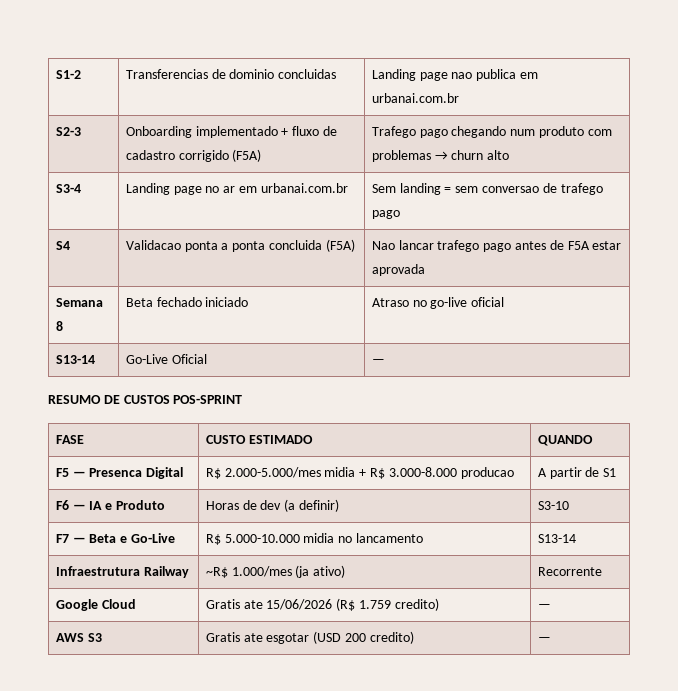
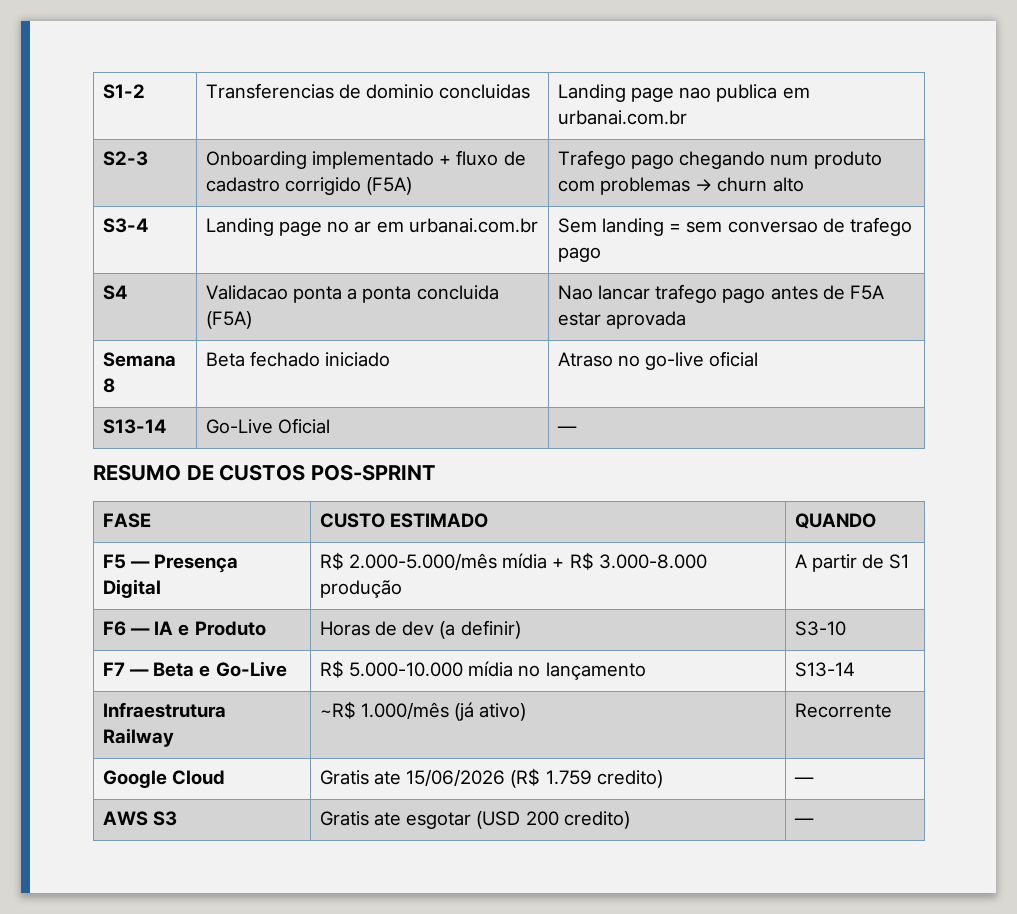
[89,468,143,477] Presenca -> [154,554,239,573] Presença
[224,467,356,478] 2.000-5.000/mes midia -> [349,553,548,571] 2.000-5.000/mês mídia
[460,467,514,479] producao -> [319,580,402,598] produção
[303,533,424,543] midia no lancamento -> [468,661,646,680] mídia no lançamento
[231,565,310,578] 1.000/mes (ja -> [361,702,475,721] 1.000/mês (já

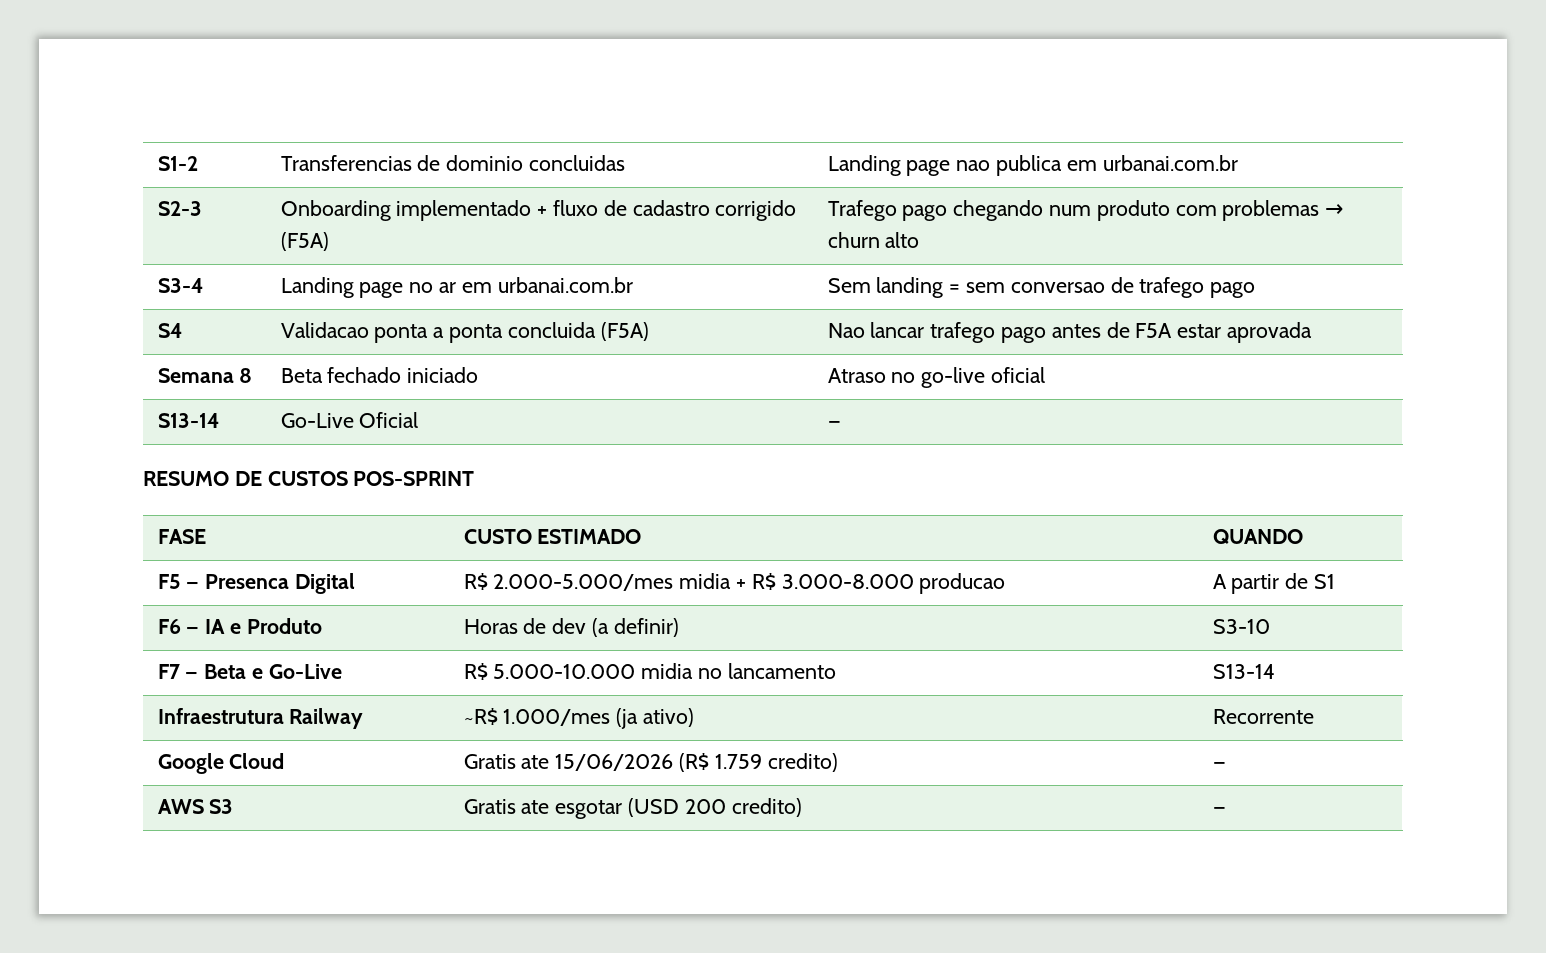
[154,554,239,573] Presença -> [205,574,290,589] Presenca
[349,553,548,571] 2.000-5.000/mês mídia -> [493,573,732,591] 2.000-5.000/mes midia
[319,580,402,598] produção -> [919,573,1006,594] producao
[468,661,646,680] mídia no lançamento -> [641,663,836,679] midia no lancamento
[361,702,475,721] 1.000/mês (já -> [503,708,639,729] 1.000/mes (ja

